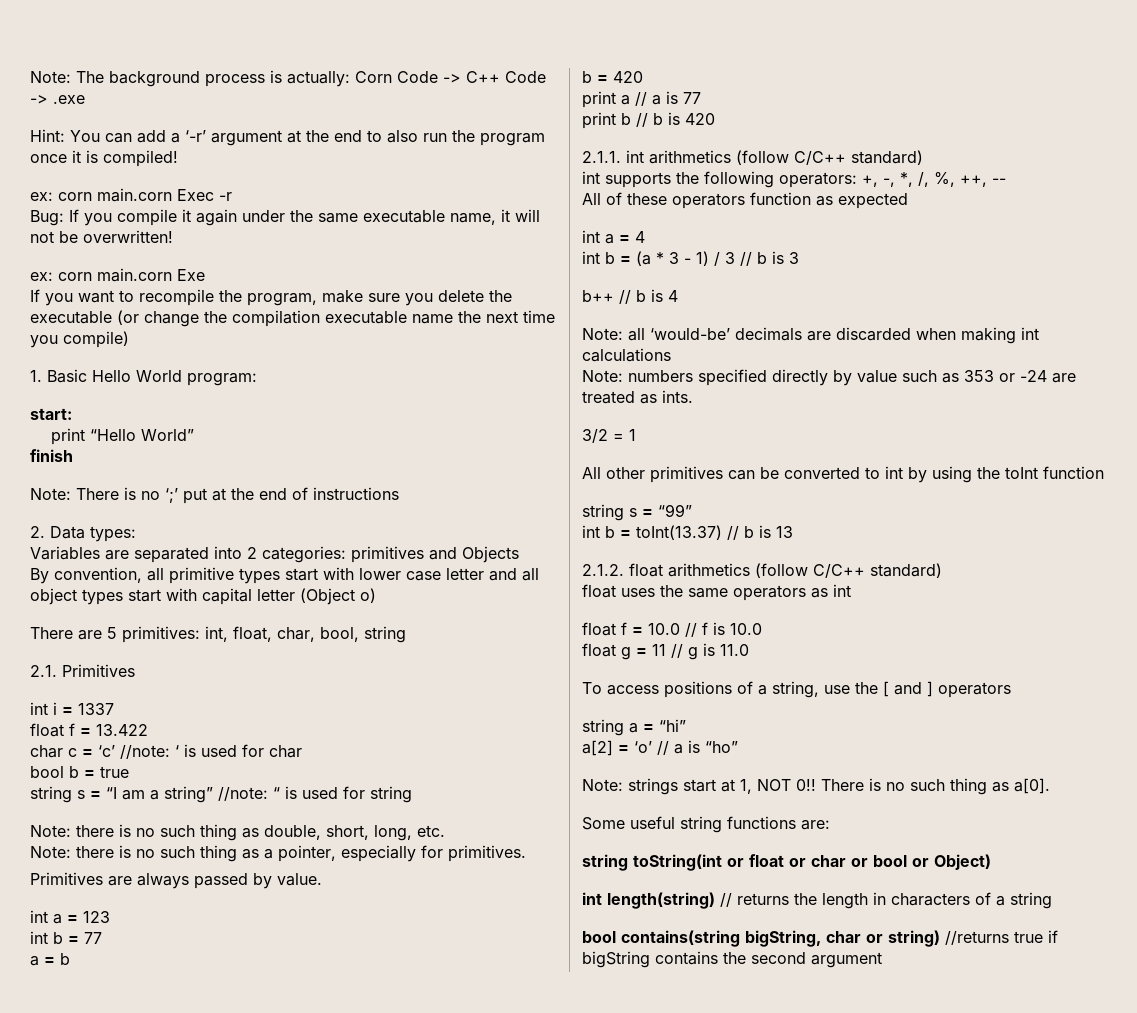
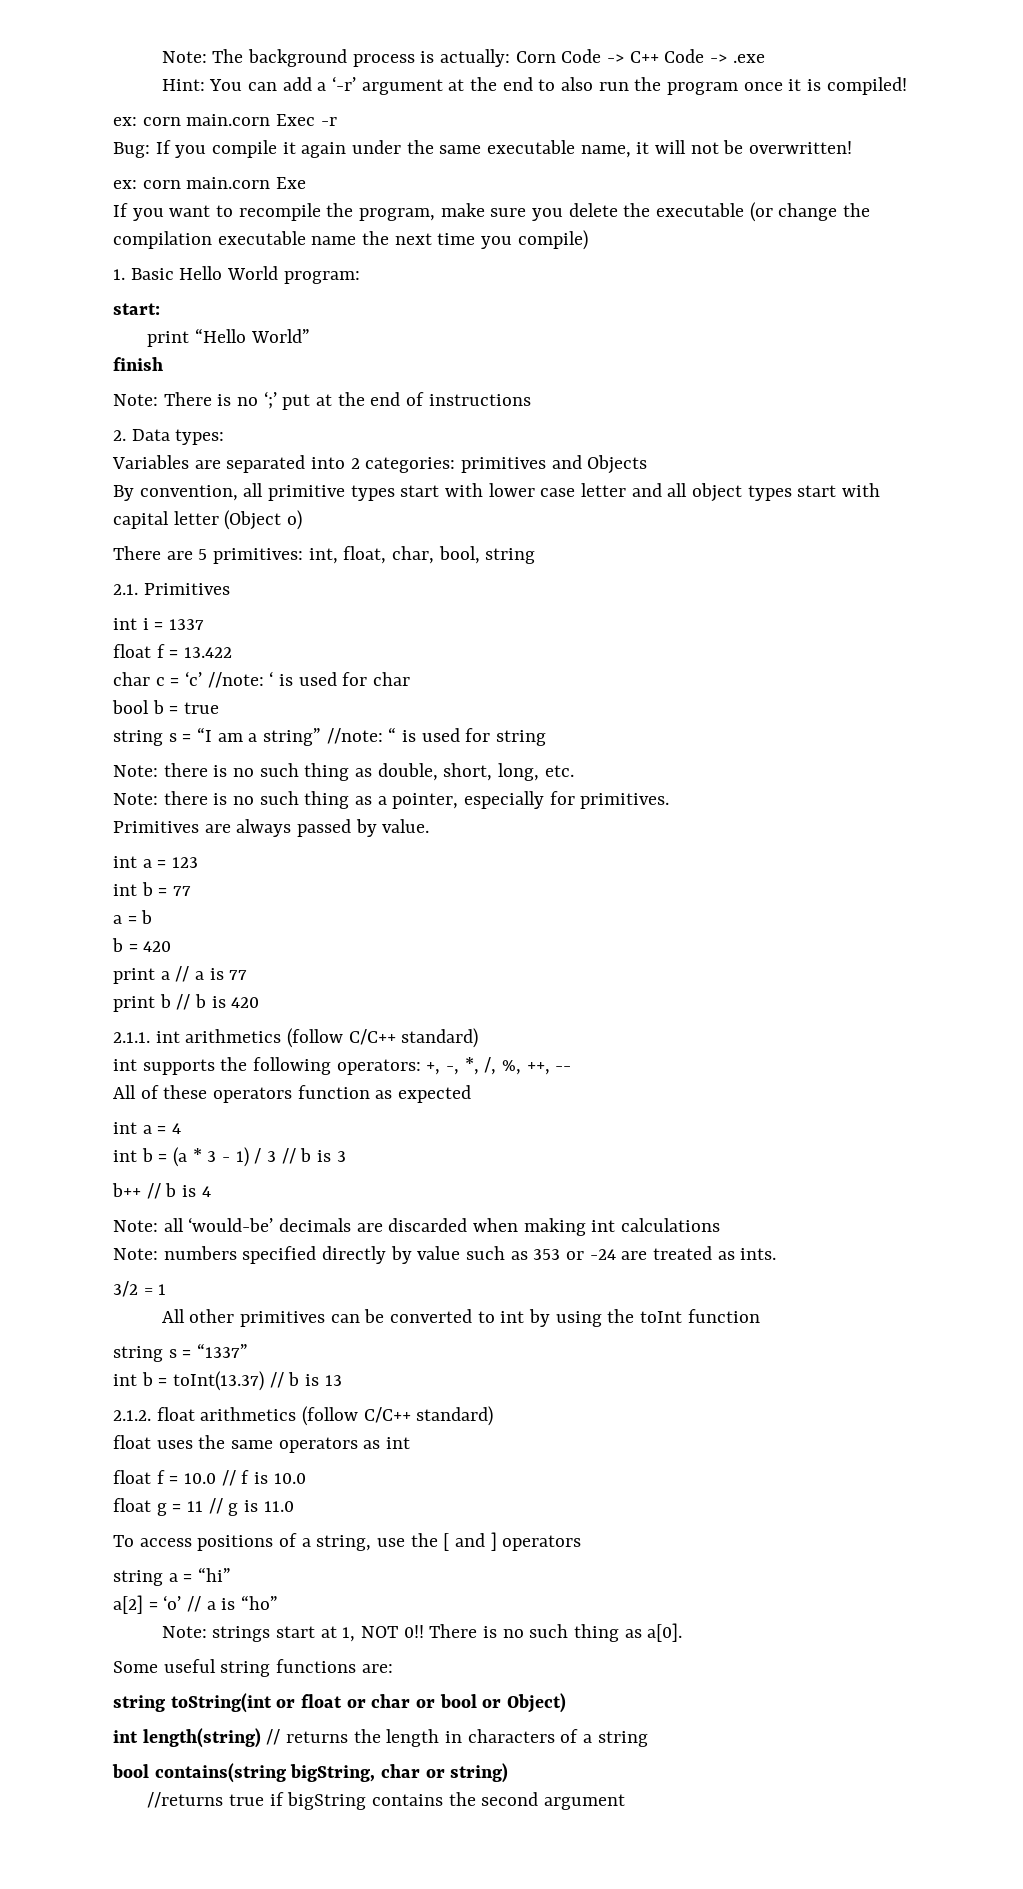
[658,504,692,517] “99” -> [197,1343,249,1358] “1337”
(940, 938) none -> (509, 1773) //

